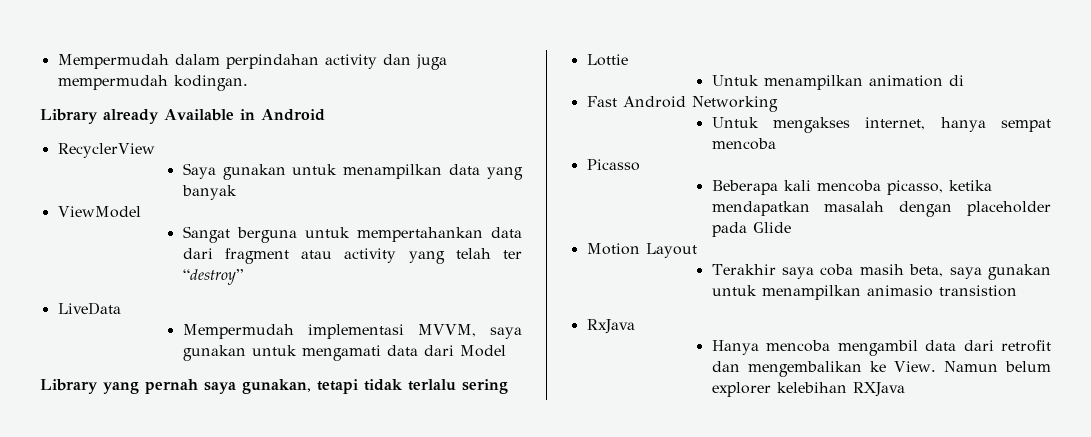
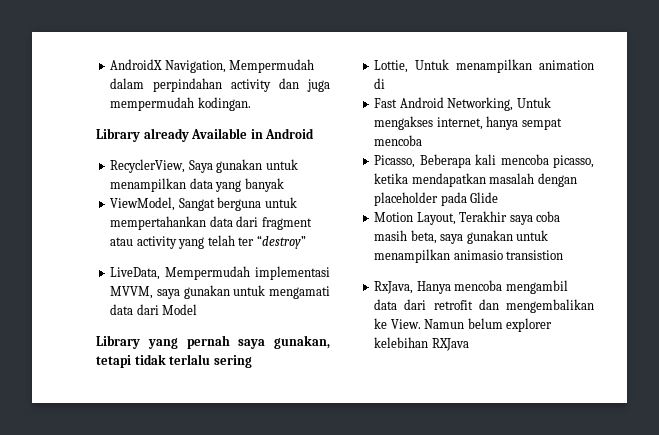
(57, 61) none -> [110,59,226,73] AndroidX Navigation,
[57,143,155,158] RecyclerView // -> [110,159,186,173] RecyclerView,
[57,206,141,218] ViewModel // -> [110,197,176,211] ViewModel,
[57,302,121,315] LiveData // -> [110,267,161,280] LiveData,
[586,54,628,66] Lottie // -> [374,60,409,73] Lottie,
[691,96,778,112] Networking // -> [447,97,514,111] Networking,
[586,159,640,171] Picasso // -> [374,155,416,168] Picasso,
[645,243,697,258] Layout // -> [416,212,456,225] Layout,
[586,319,635,334] RxJava // -> [374,281,414,294] RxJava,

